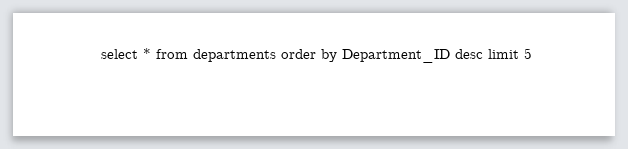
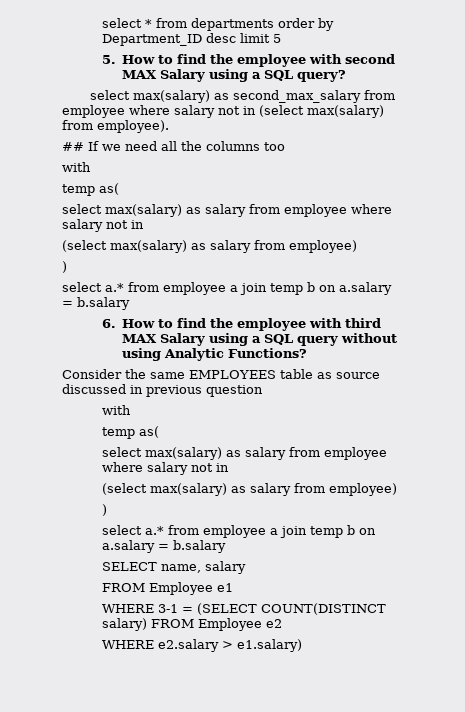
(533, 53) none -> [101,54,395,67] [121,69,346,82] [90,90,396,103] [62,105,384,118] [62,120,169,133] [62,141,285,151] [62,162,91,172] [62,183,119,196] [62,204,392,217] [62,219,144,232] [62,240,357,253] [62,261,67,273] [62,282,392,295] [62,297,130,310] [101,318,381,331] [121,333,397,346] [121,348,307,361] [62,369,380,379] [62,384,263,397] [101,405,131,415] [101,426,159,439] [101,447,387,460] [101,462,229,475] [101,483,397,496] [101,504,107,516] [101,525,376,538] [101,540,226,553] [101,561,246,574] [101,582,233,595] [101,603,386,615] [101,618,282,631] [101,639,302,652] // 5. How to find the employee with second MAX Salary using a SQL query? // select max(salary) as second_max_salary from employee where salary not in (select max(salary) from employee). // ## If we need all the columns too // with // temp as( // select max(salary) as salary from employee where salary not in // (select max(salary) as salary from employee) // ) // select a.* from employee a join temp b on a.salary = b.salary // 6. How to find the employee with third MAX Salary using a SQL query without using Analytic Functions? // Consider the same EMPLOYEES table as source discussed in previous question // with // temp as( // select max(salary) as salary from employee where salary not in // (select max(salary) as salary from employee) // ) // select a.* from employee a join temp b on a.salary = b.salary // SELECT name, salary // FROM Employee e1 // WHERE 3-1 = (SELECT COUNT(DISTINCT salary) FROM Employee e2 // WHERE e2.salary > e1.salary)

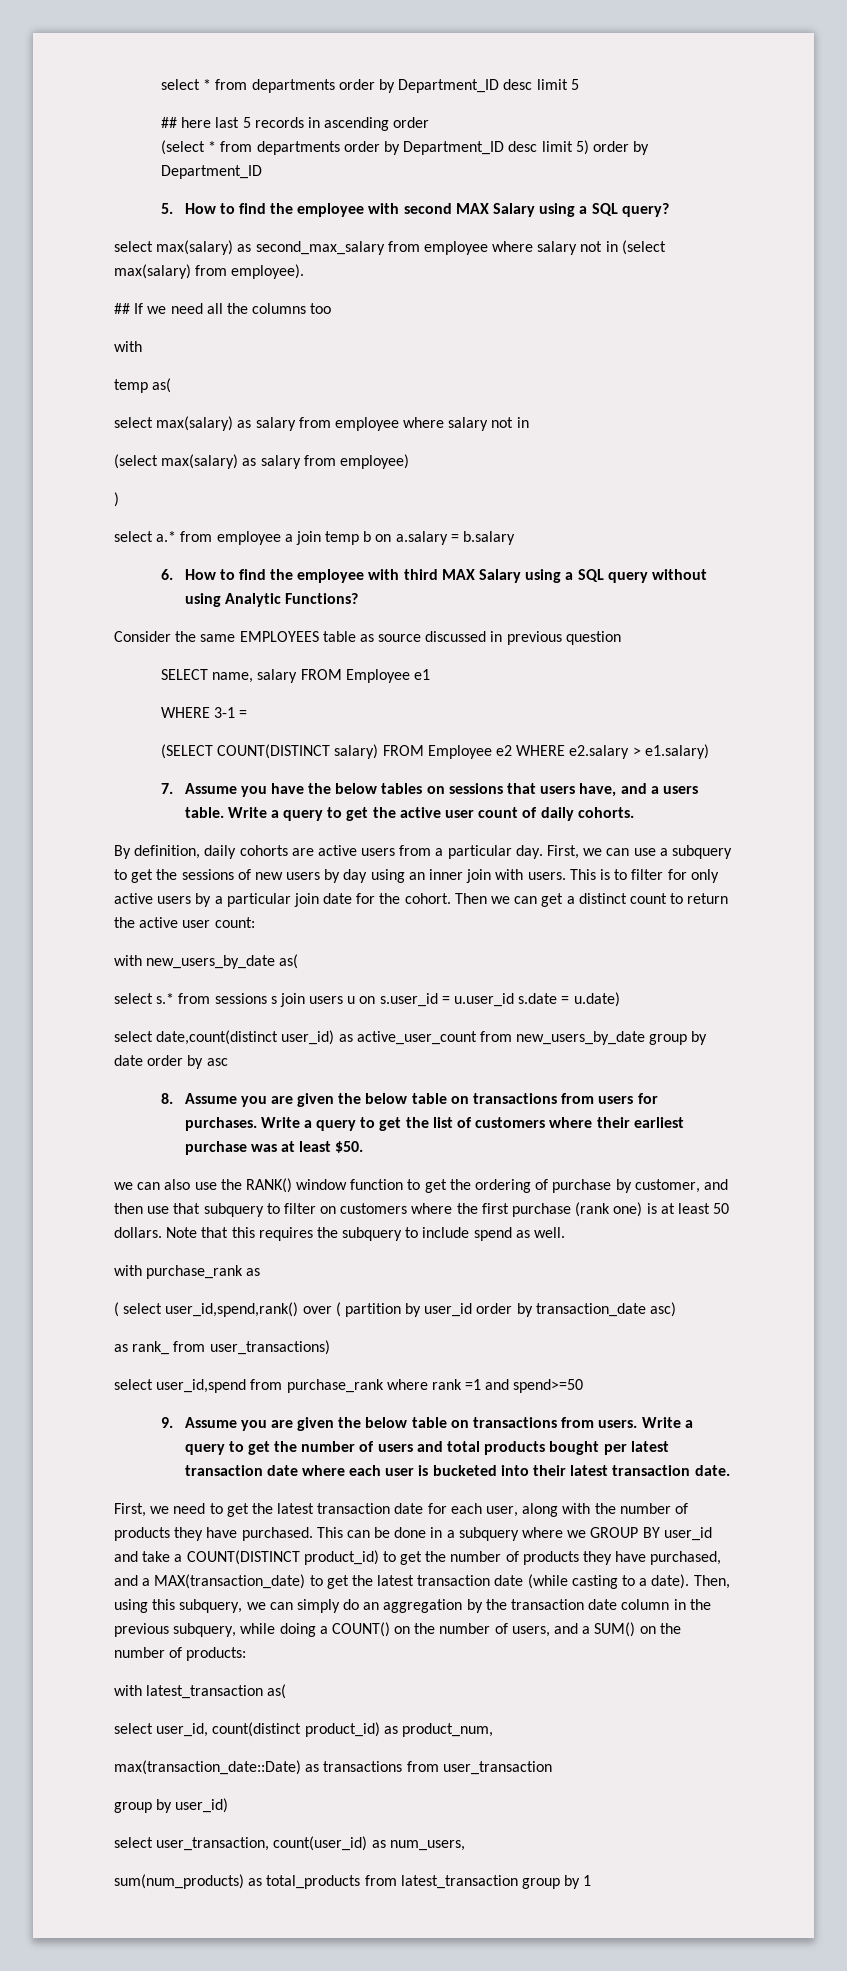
(281, 38) none -> [161,117,430,131] [161,140,650,155] [161,165,263,179] // ## here last 5 records in ascending order // (select * from departments order by Department_ID desc limit 5) order by Department_ID
[101,405,131,415] [101,426,159,439] [101,447,387,460] [101,462,229,475] [101,483,397,496] [101,504,107,516] [101,525,376,538] [101,540,226,553] // with // temp as( // select max(salary) as salary from employee where salary not in // (select max(salary) as salary from employee) // ) // select a.* from employee a join temp b on a.salary = b.salary -> (621, 638) none
(246, 567) // -> (298, 676) none
(193, 610) none -> (248, 714) //
(282, 623) // -> (512, 750) none
(302, 645) none -> [161,783,698,797] [184,807,634,821] [114,845,732,859] [114,869,719,883] [114,893,729,907] [114,917,255,928] [114,954,299,969] [114,992,620,1007] [114,1030,708,1045] [114,1055,228,1069] [161,1093,658,1107] [184,1117,684,1131] [184,1141,364,1155] [114,1178,728,1193] [114,1202,730,1217] [114,1227,566,1241] [114,1265,261,1279] [114,1302,677,1317] [114,1340,330,1355] [114,1379,584,1393] [161,1417,693,1431] [184,1441,669,1455] [184,1465,730,1476] [114,1503,688,1517] [114,1527,712,1541] [114,1550,722,1565] [114,1574,730,1589] [114,1599,711,1613] [114,1622,681,1637] [114,1647,247,1661] [114,1684,287,1699] [114,1722,493,1737] [114,1760,552,1775] [114,1798,229,1813] [114,1836,465,1851] [114,1874,592,1889] // 7. Assume you have the below tables on sessions that users have, and a users table. Write a query to get the active user count of daily cohorts. // By definition, daily cohorts are active users from a particular day. First, we can use a subquery to get the sessions of new users by day using an inner join with users. This is to filter for only active users by a particular join date for the cohort. Then we can get a distinct count to return the active user count: // with new_users_by_date as( // select s.* from sessions s join users u on s.user_id = u.user_id s.date = u.date) // select date,count(distinct user_id) as active_user_count from new_users_by_date group by date order by asc // 8. Assume you are given the below table on transactions from users for purchases. Write a query to get the list of customers where their earliest purchase was at least $50. // we can also use the RANK() window function to get the ordering of purchase by customer, and then use that subquery to filter on customers where the first purchase (rank one) is at least 50 dollars. Note that this requires the subquery to include spend as well. // with purchase_rank as // ( select user_id,spend,rank() over ( partition by user_id order by transaction_date asc) // as rank_ from user_transactions) // select user_id,spend from purchase_rank where rank =1 and spend>=50 // 9. Assume you are given the below table on transactions from users. Write a query to get the number of users and total products bought per latest transaction date where each user is bucketed into their latest transaction date. // First, we need to get the latest transaction date for each user, along with the number of products they have purchased. This can be done in a subquery where we GROUP BY user_id and take a COUNT(DISTINCT product_id) to get the number of products they have purchased, and a MAX(transaction_date) to get the latest transaction date (while casting to a date). Then, using this subquery, we can simply do an aggregation by the transaction date column in the previous subquery, while doing a COUNT() on the number of users, and a SUM() on the number of products: // with latest_transaction as( // select user_id, count(distinct product_id) as product_num, // max(transaction_date::Date) as transactions from user_transaction // group by user_id) // select user_transaction, count(user_id) as num_users, // sum(num_products) as total_products from latest_transaction group by 1

